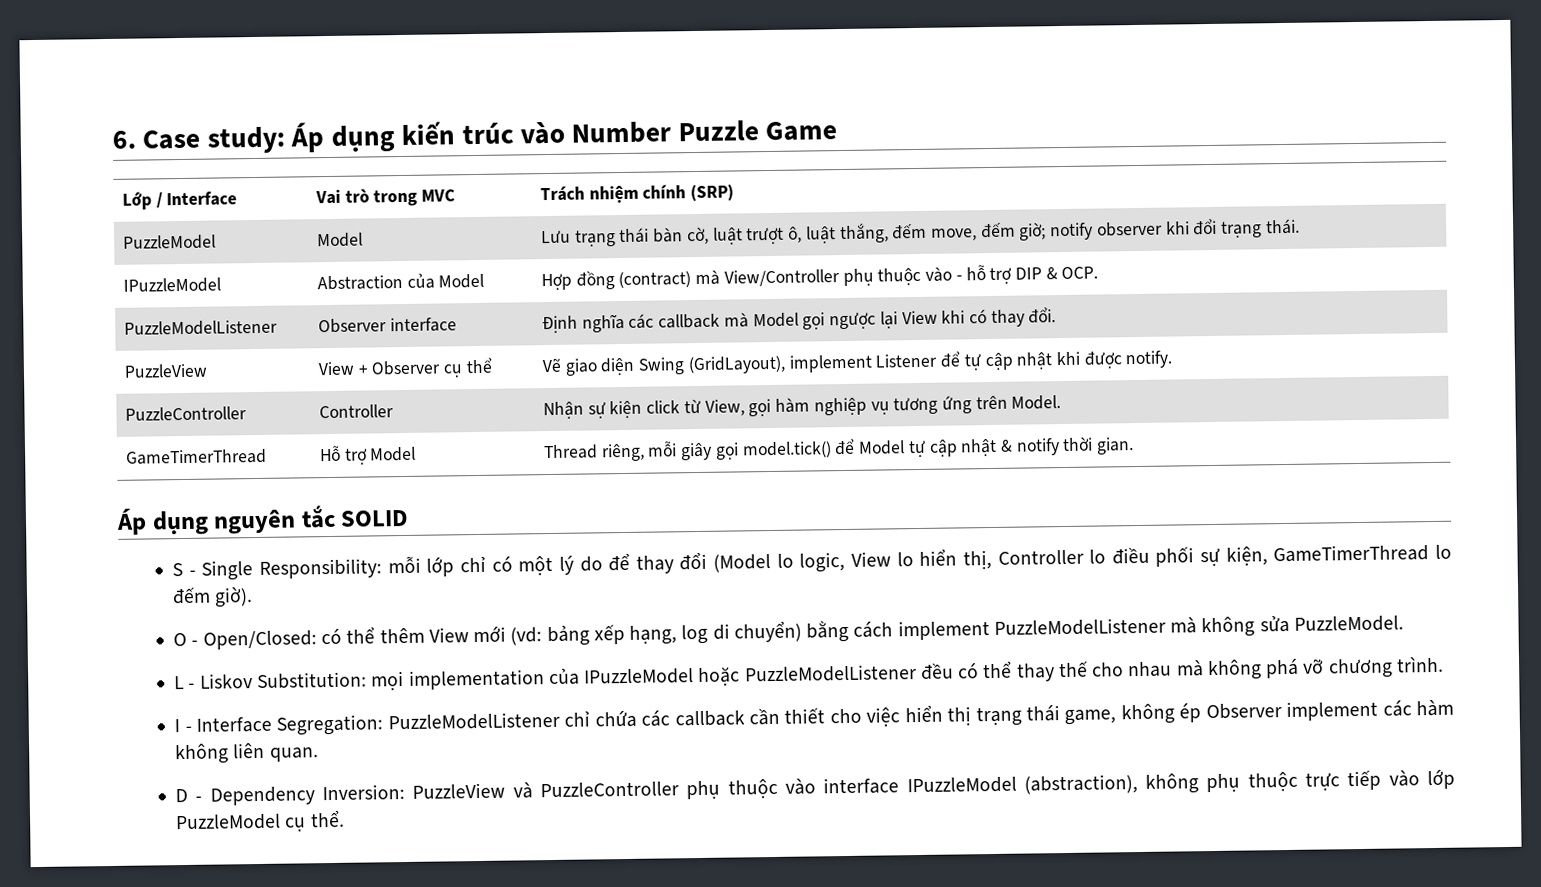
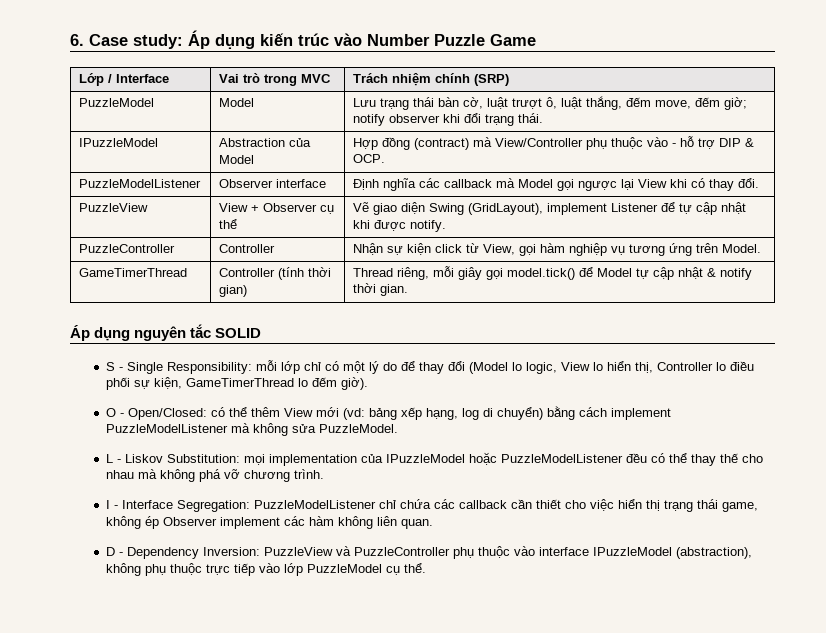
[318,445,417,465] Hỗ trợ Model -> [219,267,332,280] [219,285,248,297] Controller (tính thời gian)

